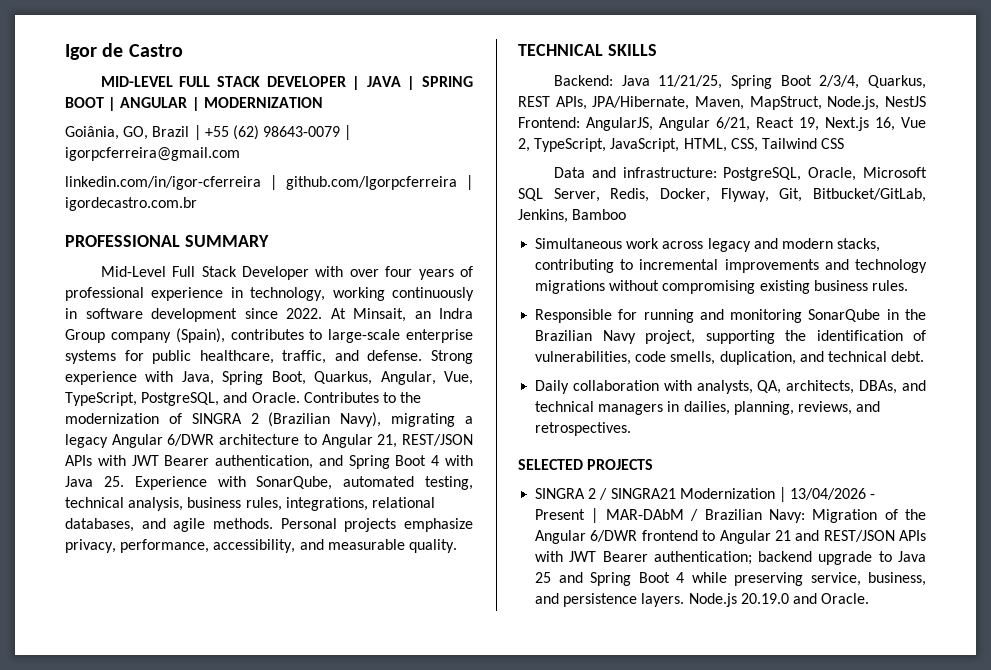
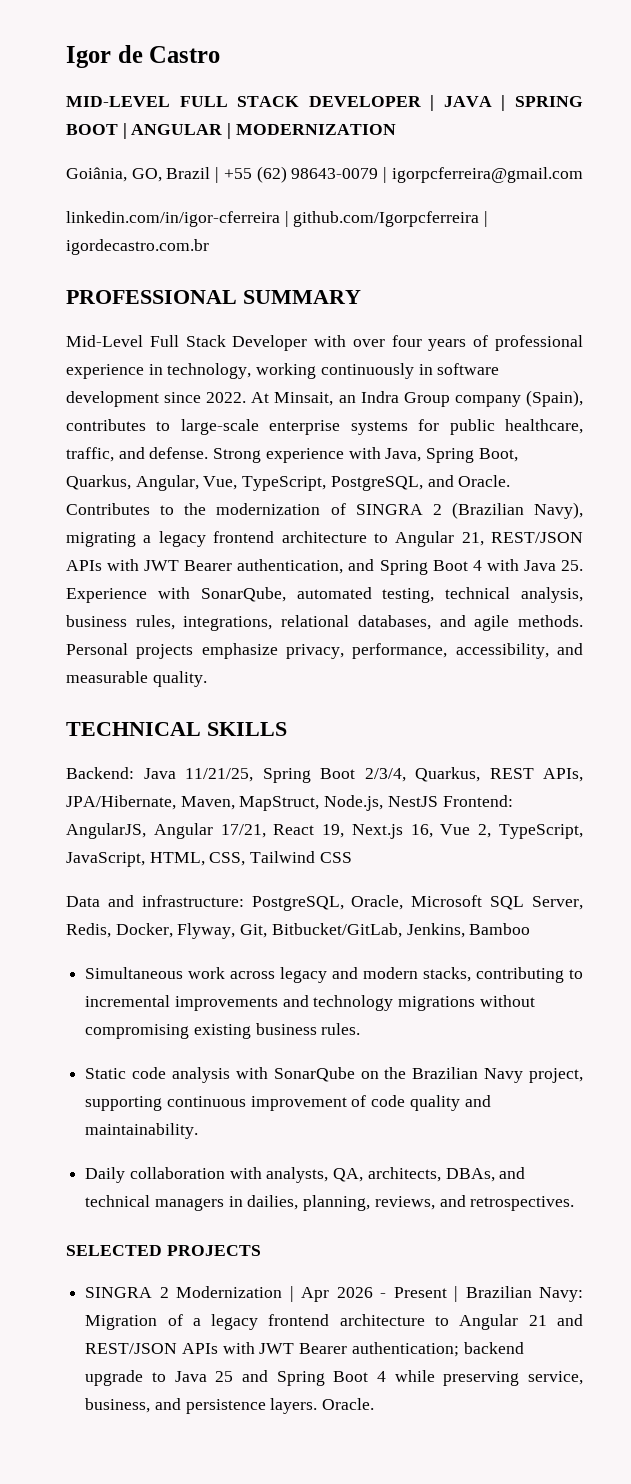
[111,434,215,448] Angular 6/DWR -> [213,531,275,543] frontend
[716,117,750,131] 6/21, -> [220,824,266,838] 17/21,
[535,309,899,323] Responsible for running and monitoring SonarQube in -> [85,1067,379,1083] Static code analysis with SonarQube on
[785,330,926,341] [535,351,925,365] the identification of vulnerabilities, code smells, duplication, and technical debt. -> [166,1095,491,1111] [85,1123,199,1139] continuous improvement of code quality and maintainability.
[599,487,867,502] / SINGRA21 Modernization | 13/04/2026 -> [176,1286,373,1302] Modernization | Apr 2026
[605,509,699,521] MAR-DAbM / -> (459, 1294) none
[904,509,926,520] [535,530,698,544] the Angular 6/DWR frontend -> [192,1314,425,1330] a legacy frontend architecture
[688,593,817,607] Node.js 20.19.0 and -> (318, 1406) none

